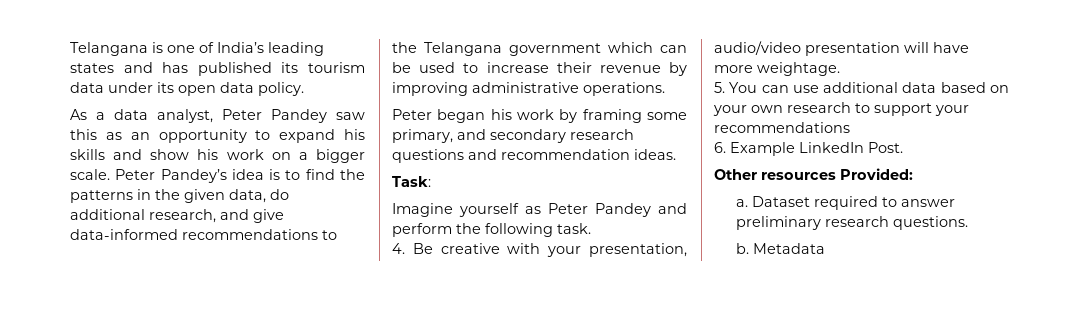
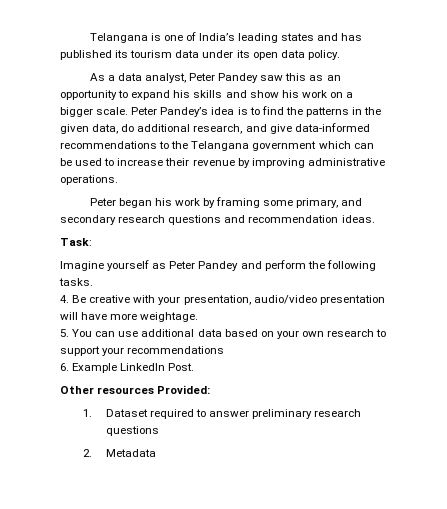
[557,223,591,234] task. -> [59,278,93,286] tasks.
[735,199,748,207] a. -> [82,409,92,417] 1.
[892,216,968,230] [735,243,749,254] questions. // b. -> [105,426,159,436] [82,449,92,457] questions // 2.

